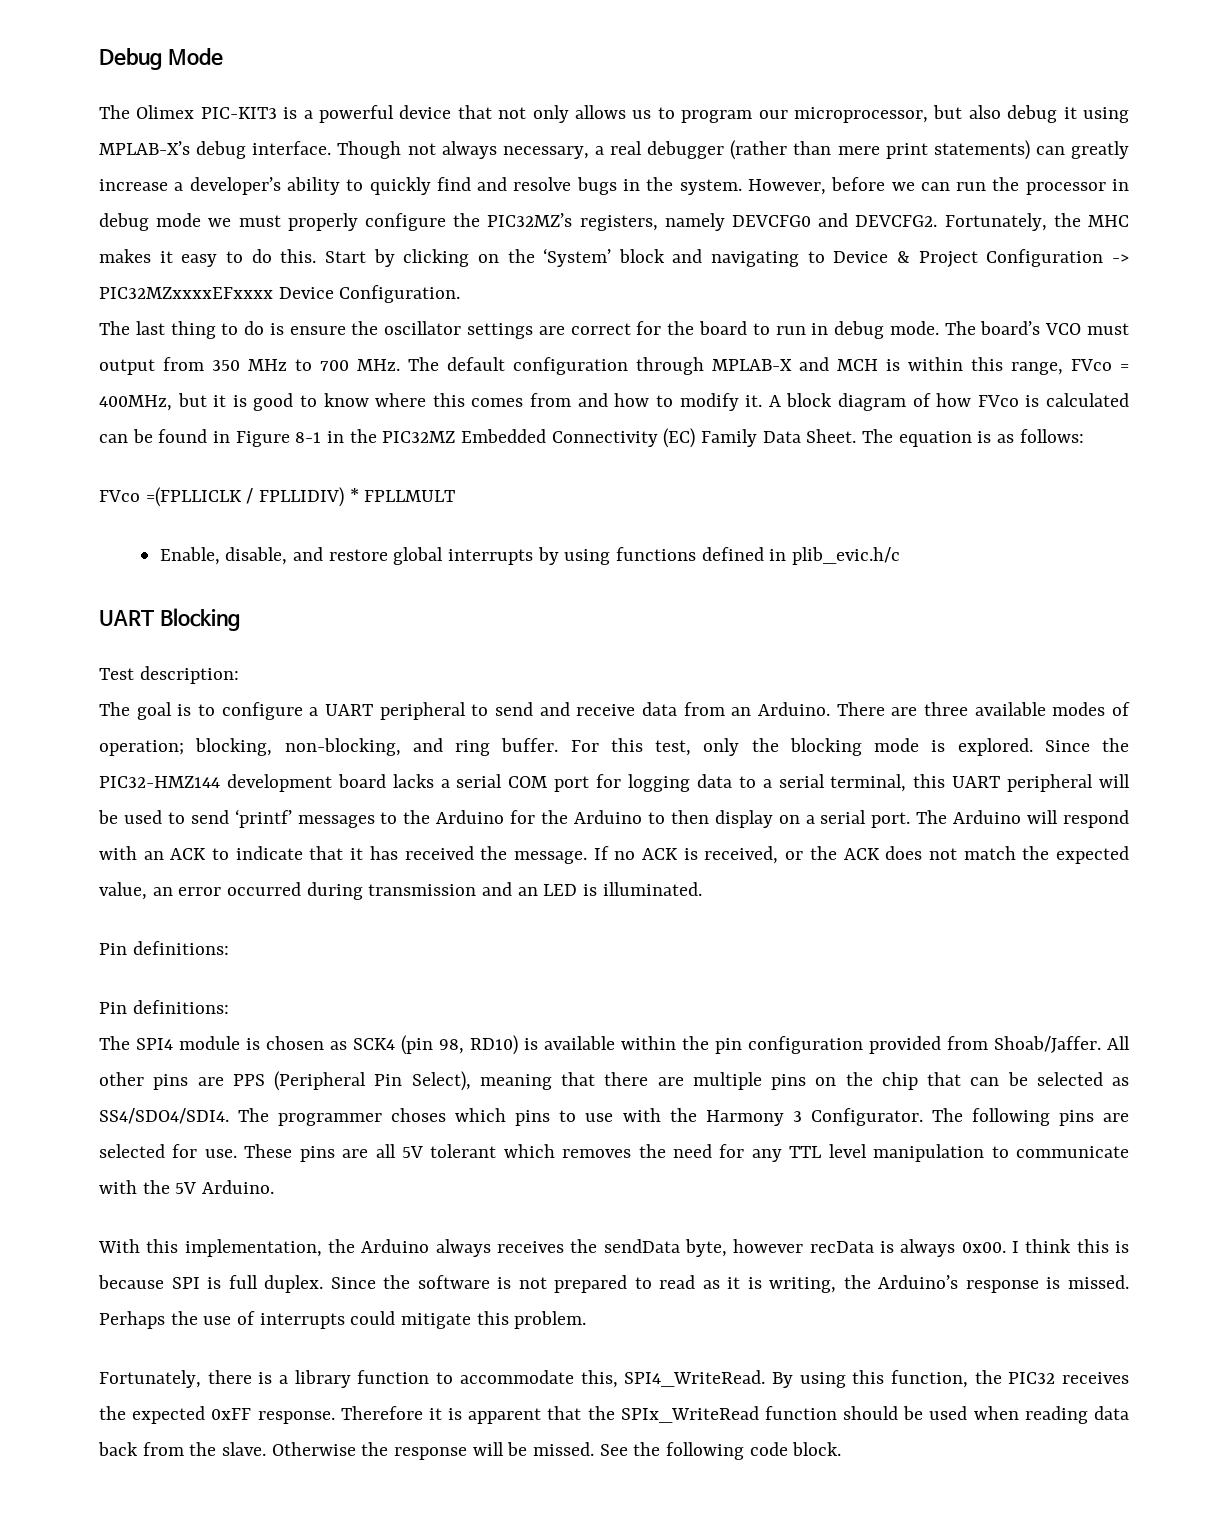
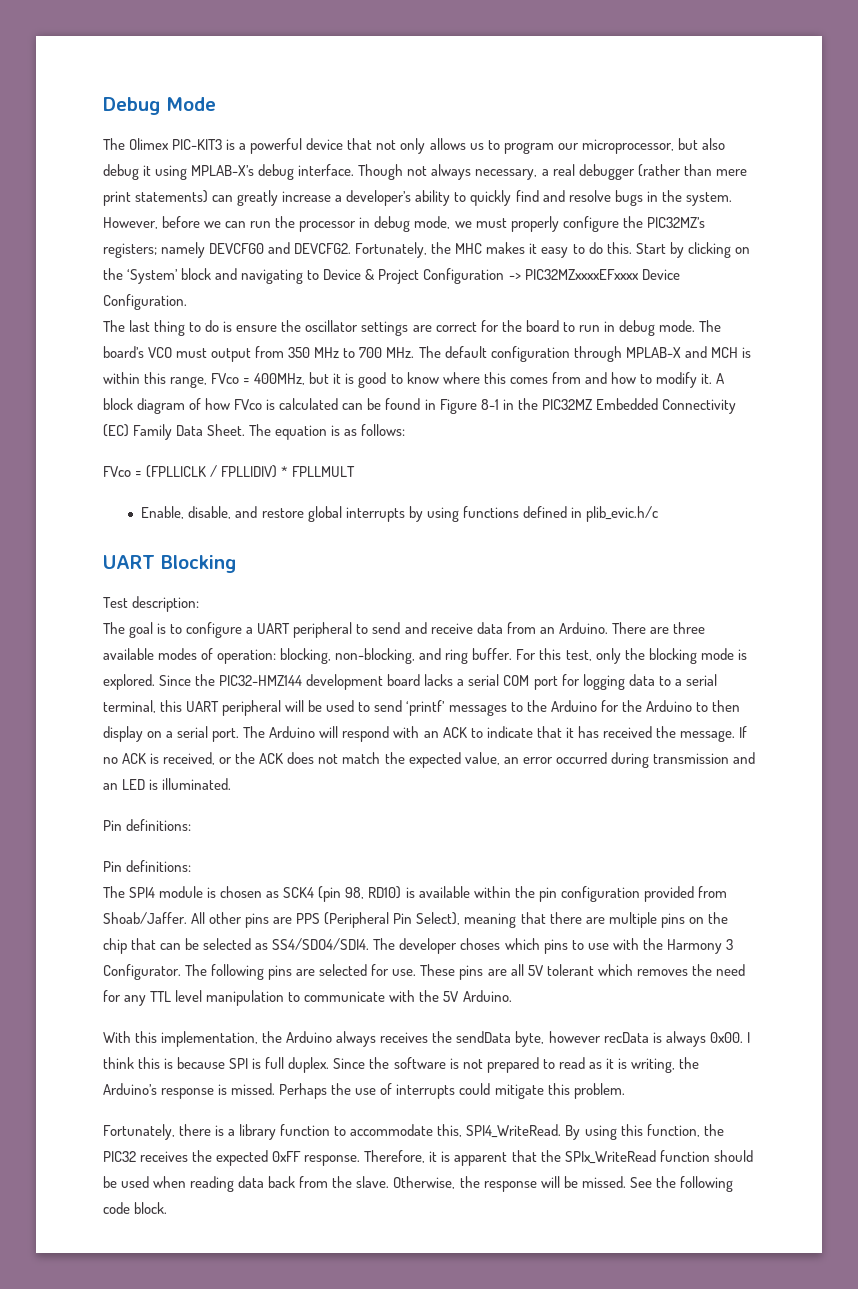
[156,213,202,227] mode -> [414,216,451,229] mode,
[579,215,658,231] registers, -> [103,243,157,258] registers;
[145,487,242,507] =(FPLLICLK -> [135,465,207,478] = (FPLLICLK
[99,740,184,756] operation; -> [217,649,277,664] operation:
[278,1113,383,1126] programmer -> [399,938,458,954] developer
[340,1406,423,1420] Therefore -> [364,1150,426,1163] Therefore,
[271,1442,356,1456] Otherwise -> [393,1176,456,1189] Otherwise,

